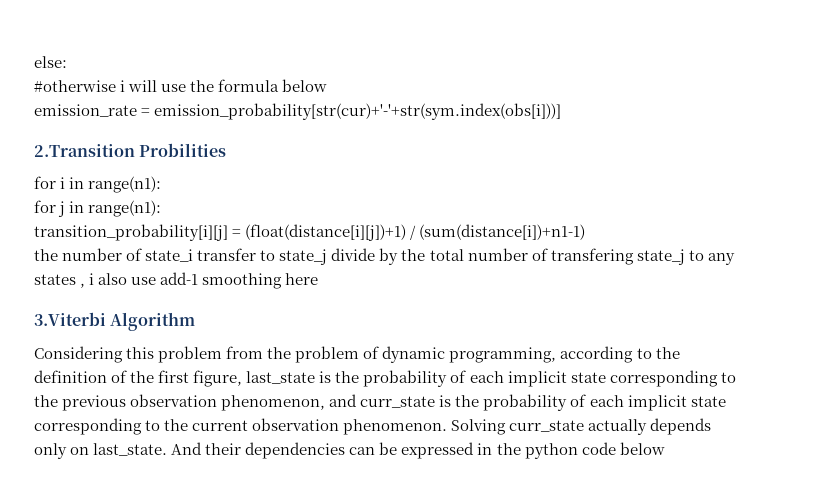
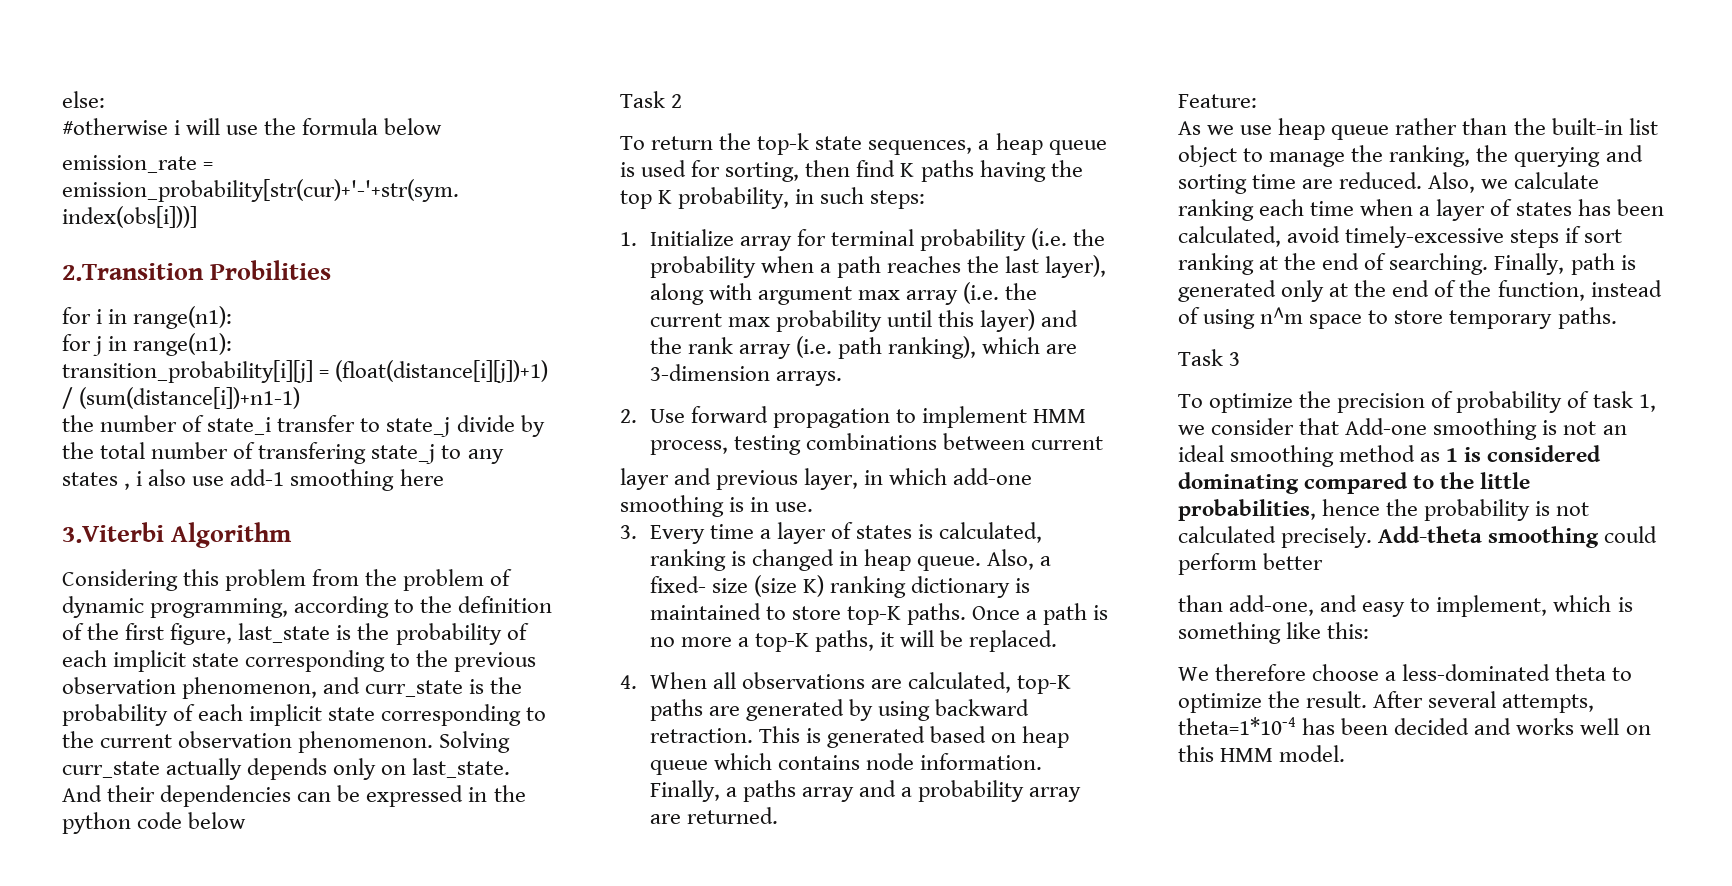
(665, 448) none -> [620,91,683,108] [620,133,1107,155] [620,160,1083,182] [620,187,926,209] [620,228,1106,251] [649,255,1107,278] [649,282,1038,305] [649,309,1079,332] [649,336,1078,359] [649,364,842,386] [620,406,1086,428] [649,433,1103,455] [620,468,1033,490] [620,495,814,517] [620,522,1043,544] [649,549,1052,571] [649,575,1031,598] [649,603,1109,625] [649,630,1058,652] [620,672,1071,694] [649,699,1029,721] [649,726,1070,748] [649,753,1042,775] [649,780,1082,802] [649,807,778,824] [1178,94,1257,108] [1178,118,1658,140] [1178,145,1643,167] [1178,172,1600,194] [1178,199,1664,221] [1178,226,1623,248] [1178,253,1636,275] [1178,280,1662,302] [1178,307,1617,329] [1178,349,1241,366] [1178,391,1656,413] [1178,418,1627,440] [1178,445,1602,467] [1178,472,1531,494] [1178,499,1590,521] [1178,526,1658,548] [1178,553,1324,575] [1178,595,1633,617] [1178,622,1370,644] [1178,664,1633,681] [1178,691,1595,713] [1178,717,1651,735] [1178,745,1346,762] // Task 2 // To return the top-k state sequences, a heap queue is used for sorting, then find K paths having the top K probability, in such steps: // 1. Initialize array for terminal probability (i.e. the probability when a path reaches the last layer), along with argument max array (i.e. the current max probability until this layer) and the rank array (i.e. path ranking), which are 3-dimension arrays. // 2. Use forward propagation to implement HMM process, testing combinations between current // layer and previous layer, in which add-one smoothing is in use. // 3. Every time a layer of states is calculated, ranking is changed in heap queue. Also, a fixed- size (size K) ranking dictionary is maintained to store top-K paths. Once a path is no more a top-K paths, it will be replaced. // 4. When all observations are calculated, top-K paths are generated by using backward retraction. This is generated based on heap queue which contains node information. Finally, a paths array and a probability array are returned. // Feature: // As we use heap queue rather than the built-in list object to manage the ranking, the querying and sorting time are reduced. Also, we calculate ranking each time when a layer of states has been calculated, avoid timely-excessive steps if sort ranking at the end of searching. Finally, path is generated only at the end of the function, instead of using n^m space to store temporary paths. // Task 3 // To optimize the precision of probability of task 1, we consider that Add-one smoothing is not an ideal smoothing method as 1 is considered dominating compared to the little probabilities, hence the probability is not calculated precisely. Add-theta smoothing could perform better // than add-one, and easy to implement, which is something like this: // We therefore choose a less-dominated theta to optimize the result. After several attempts, theta=1*10-4 has been decided and works well on this HMM model.

